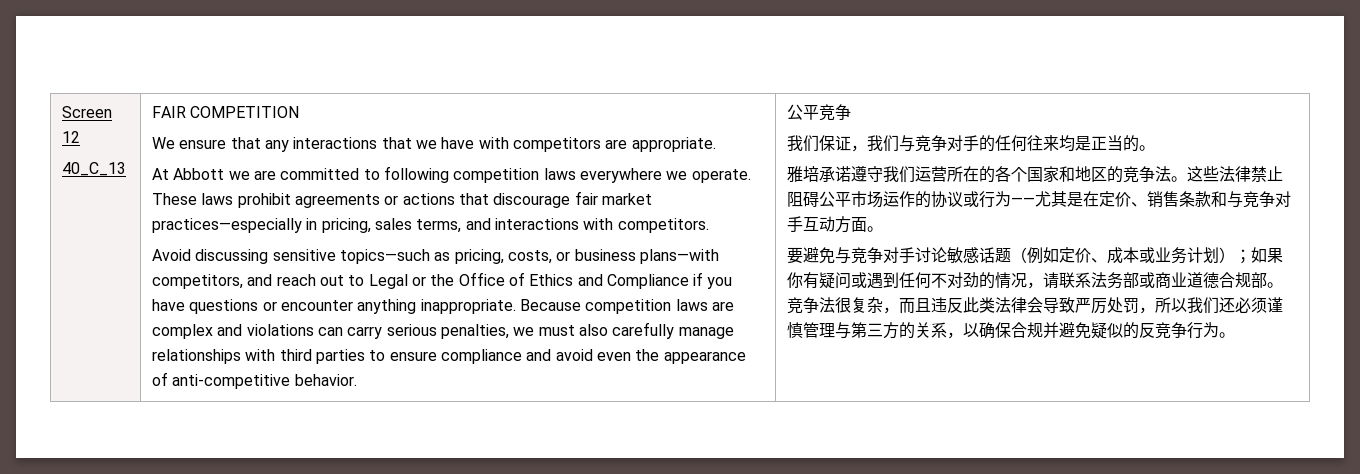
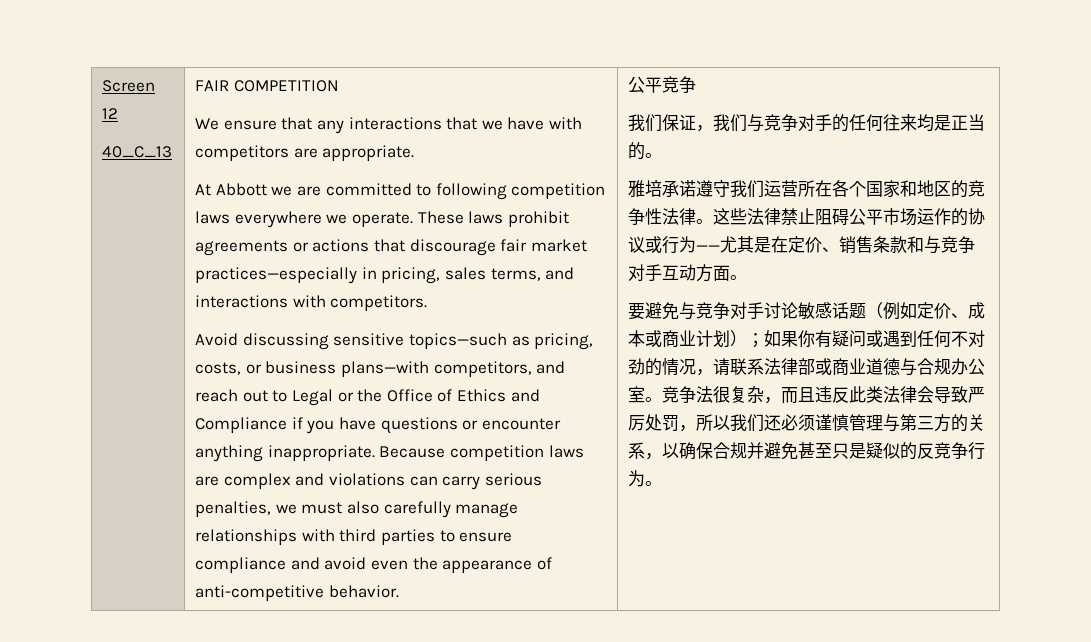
[978,166,995,183] 的 -> (833, 188) none
[1154,166,1171,182] 法 -> [645,208,697,225] 性法律
[1154,247,1187,264] 业务 -> [662,330,697,347] 商业
[1106,272,1123,289] 务 -> [781,358,799,375] 律
[1218,272,1267,288] 合规部 -> [900,358,986,376] [628,386,646,403] 与合规办公室
(1091, 330) none -> [798,442,867,459] 甚至只是

